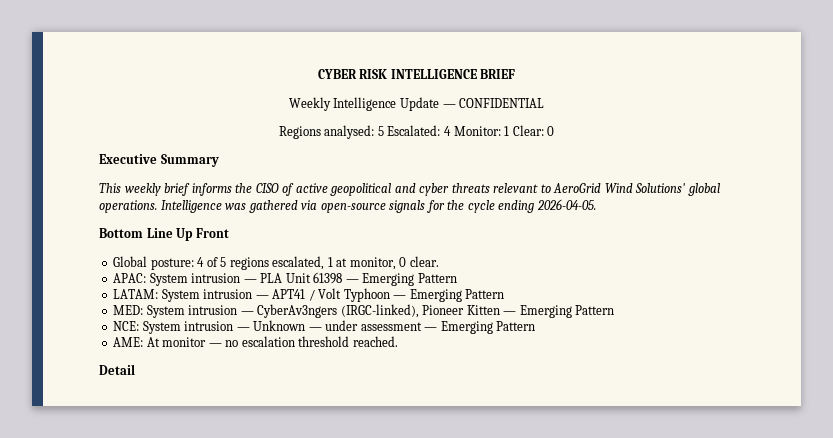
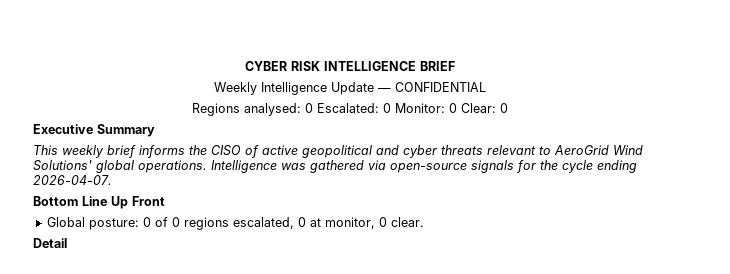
[377,125,510,136] 5 Escalated: 4 Monitor: 1 -> [305,103,457,113] 0 Escalated: 0 Monitor: 0
[536,199,596,210] 2026-04-05. -> [33,175,112,185] 2026-04-07.
[197,257,227,267] 4 of 5 -> [142,217,180,227] 0 of 0
[327,257,333,267] 1 -> [297,217,306,227] 0
[113,272,457,286] [113,288,505,302] [113,304,615,318] [113,320,536,334] [113,336,398,347] // APAC: System intrusion — PLA Unit 61398 — Emerging Pattern // LATAM: System intrusion — APT41 / Volt Typhoon — Emerging Pattern // MED: System intrusion — CyberAv3ngers (IRGC-linked), Pioneer Kitten — Emerging Pattern // NCE: System intrusion — Unknown — under assessment — Emerging Pattern // AME: At monitor — no escalation threshold reached. -> (424, 222) none

